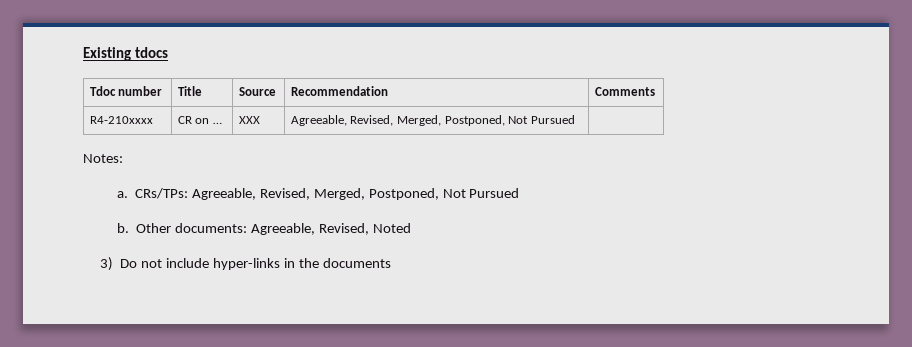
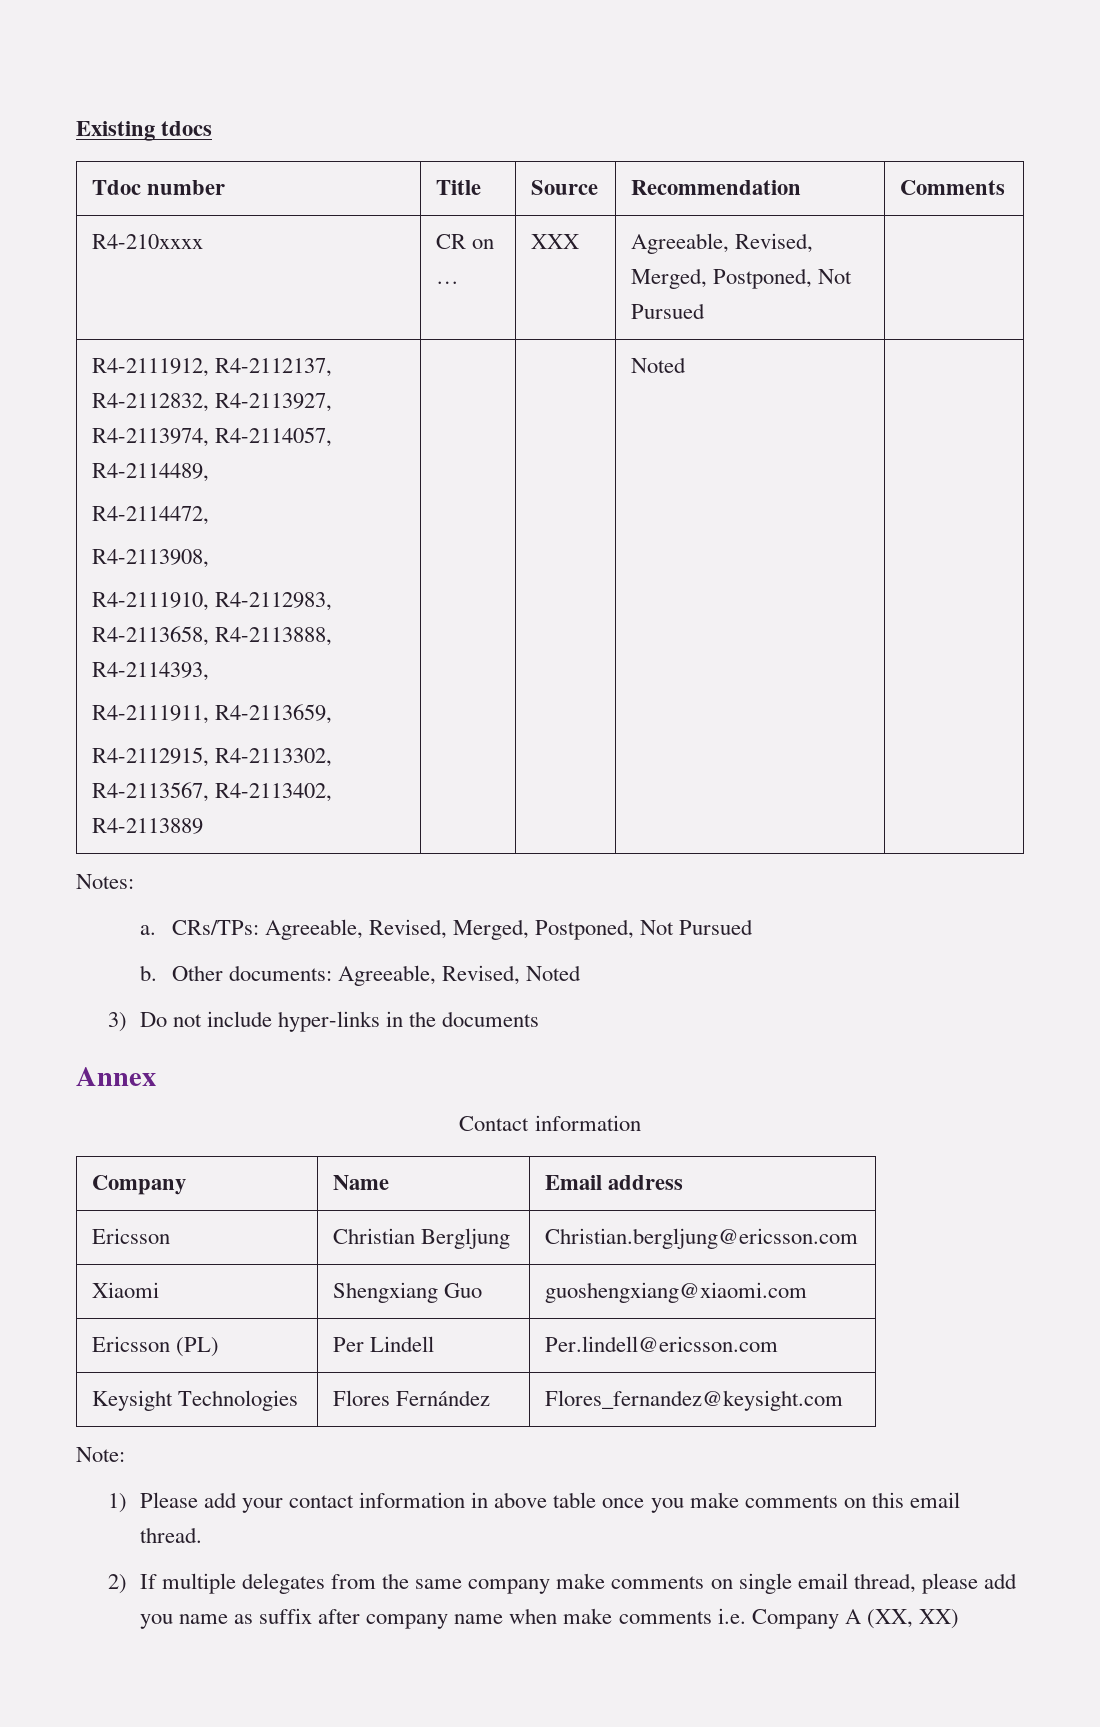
(575, 119) none -> [92,358,333,377] [92,393,333,412] [92,427,333,447] [92,463,210,482] [92,506,210,525] [92,549,210,568] [92,592,333,611] [92,626,333,646] [92,662,210,681] [92,704,333,724] [92,747,333,767] [92,782,333,802] [92,818,204,834] [631,357,687,373] // R4-2111912, R4-2112137, R4-2112832, R4-2113927, R4-2113974, R4-2114057, R4-2114489, // R4-2114472, // R4-2113908, // R4-2111910, R4-2112983, R4-2113658, R4-2113888, R4-2114393, // R4-2111911, R4-2113659, // R4-2112915, R4-2113302, R4-2113567, R4-2113402, R4-2113889 | | | Noted |
(391, 263) none -> [76,1067,156,1086] [459,1115,641,1131] [92,1175,187,1195] [333,1175,390,1190] [545,1175,684,1190] [92,1228,171,1244] [333,1228,511,1249] [545,1228,859,1249] [92,1282,160,1298] [333,1282,483,1303] [545,1282,808,1303] [92,1336,220,1357] [333,1336,435,1352] [545,1336,779,1352] [92,1390,299,1411] [333,1390,491,1406] [545,1390,844,1411] [76,1447,125,1462] [107,1492,960,1513] [139,1527,202,1543] [107,1573,1017,1594] [139,1608,959,1629] // Annex // Contact information // Company | Name | Email address // Ericsson | Christian Bergljung | Christian.bergljung@ericsson.com // Xiaomi | Shengxiang Guo | guoshengxiang@xiaomi.com // Ericsson (PL) | Per Lindell | Per.lindell@ericsson.com // Keysight Technologies | Flores Fernández | Flores_fernandez@keysight.com // Note: // 1) Please add your contact information in above table once you make comments on this email thread. // 2) If multiple delegates from the same company make comments on single email thread, please add you name as suffix after company name when make comments i.e. Company A (XX, XX)

